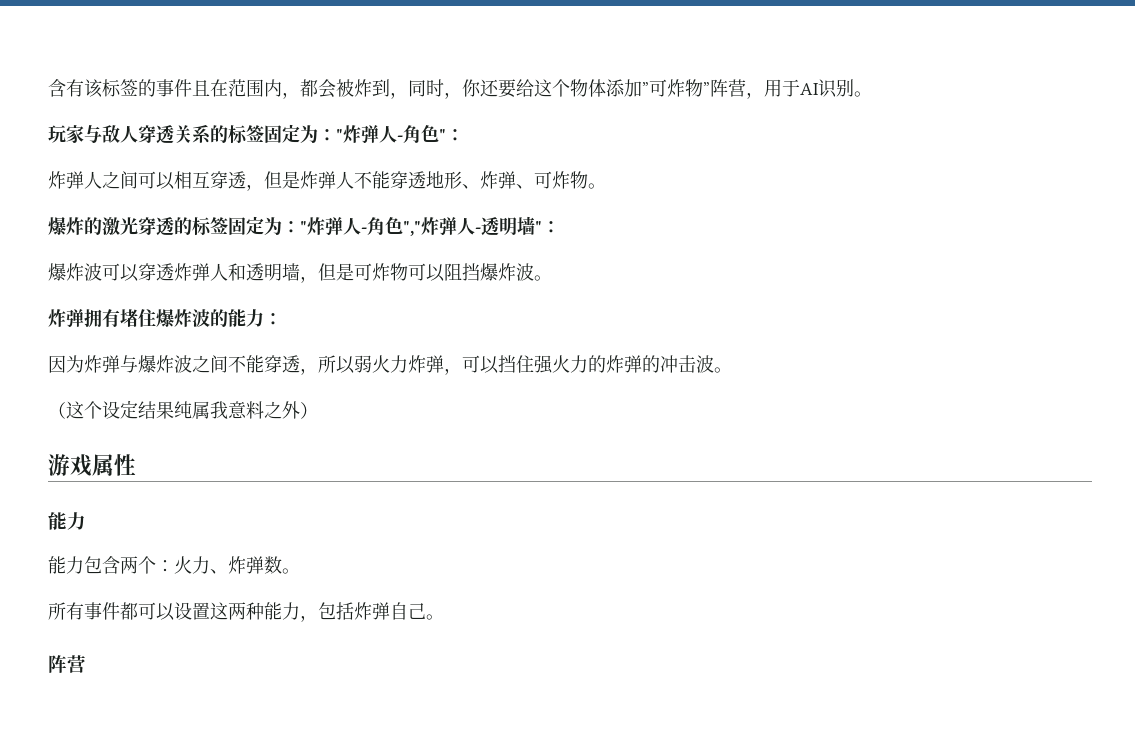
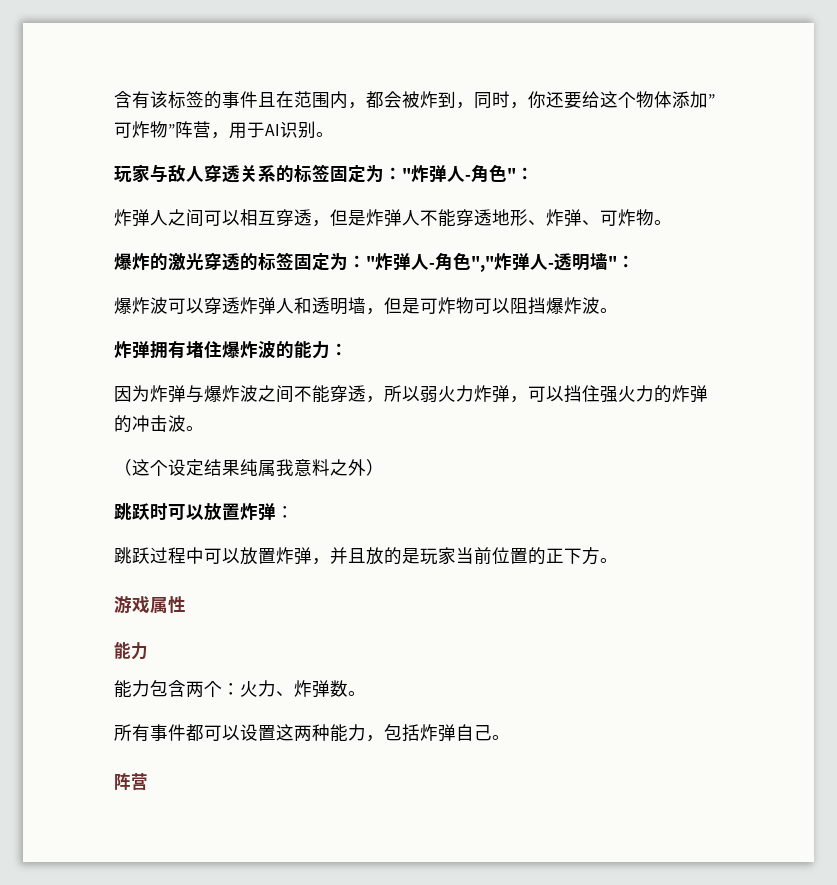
(318, 410) none -> [114,503,294,521] [114,547,618,565] // 跳跃时可以放置炸弹： // 跳跃过程中可以放置炸弹，并且放的是玩家当前位置的正下方。

